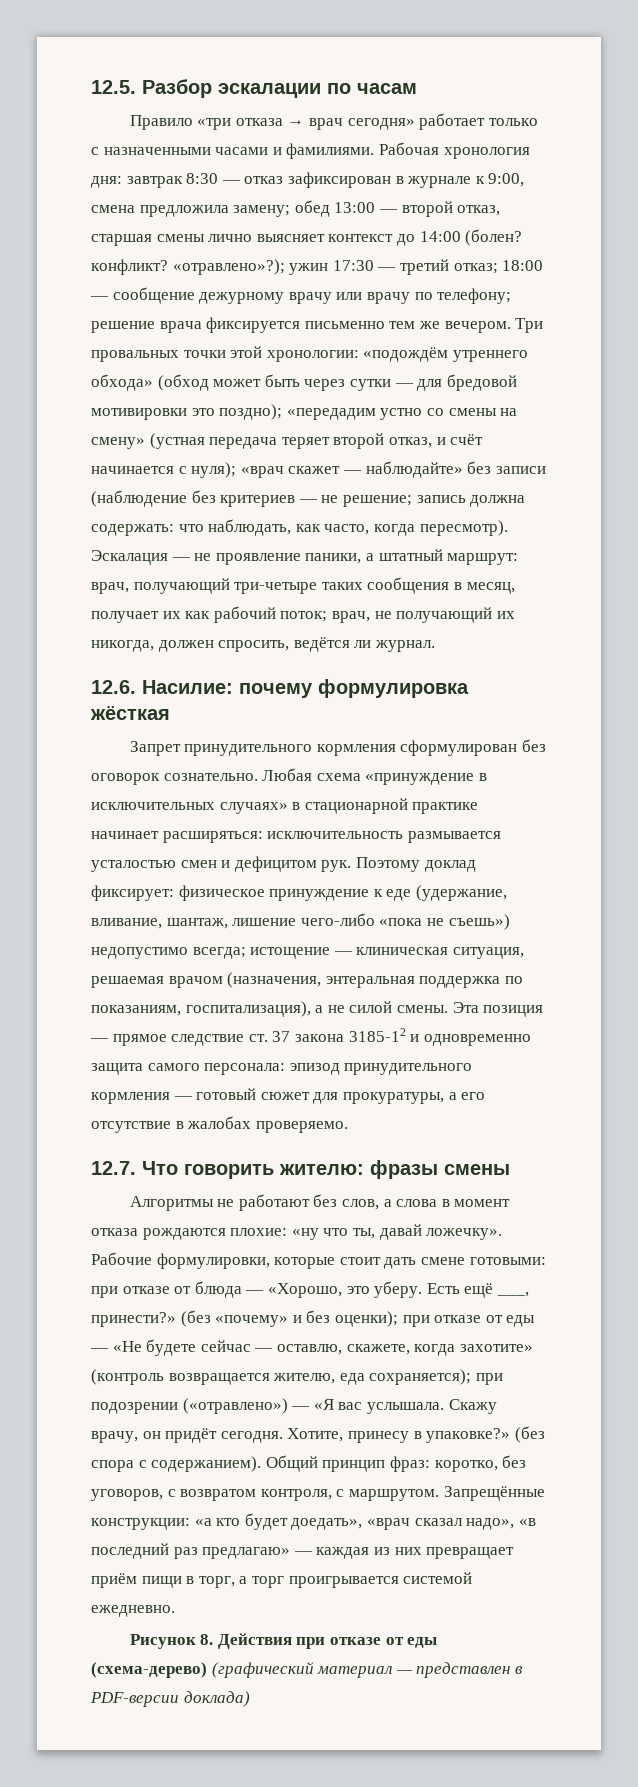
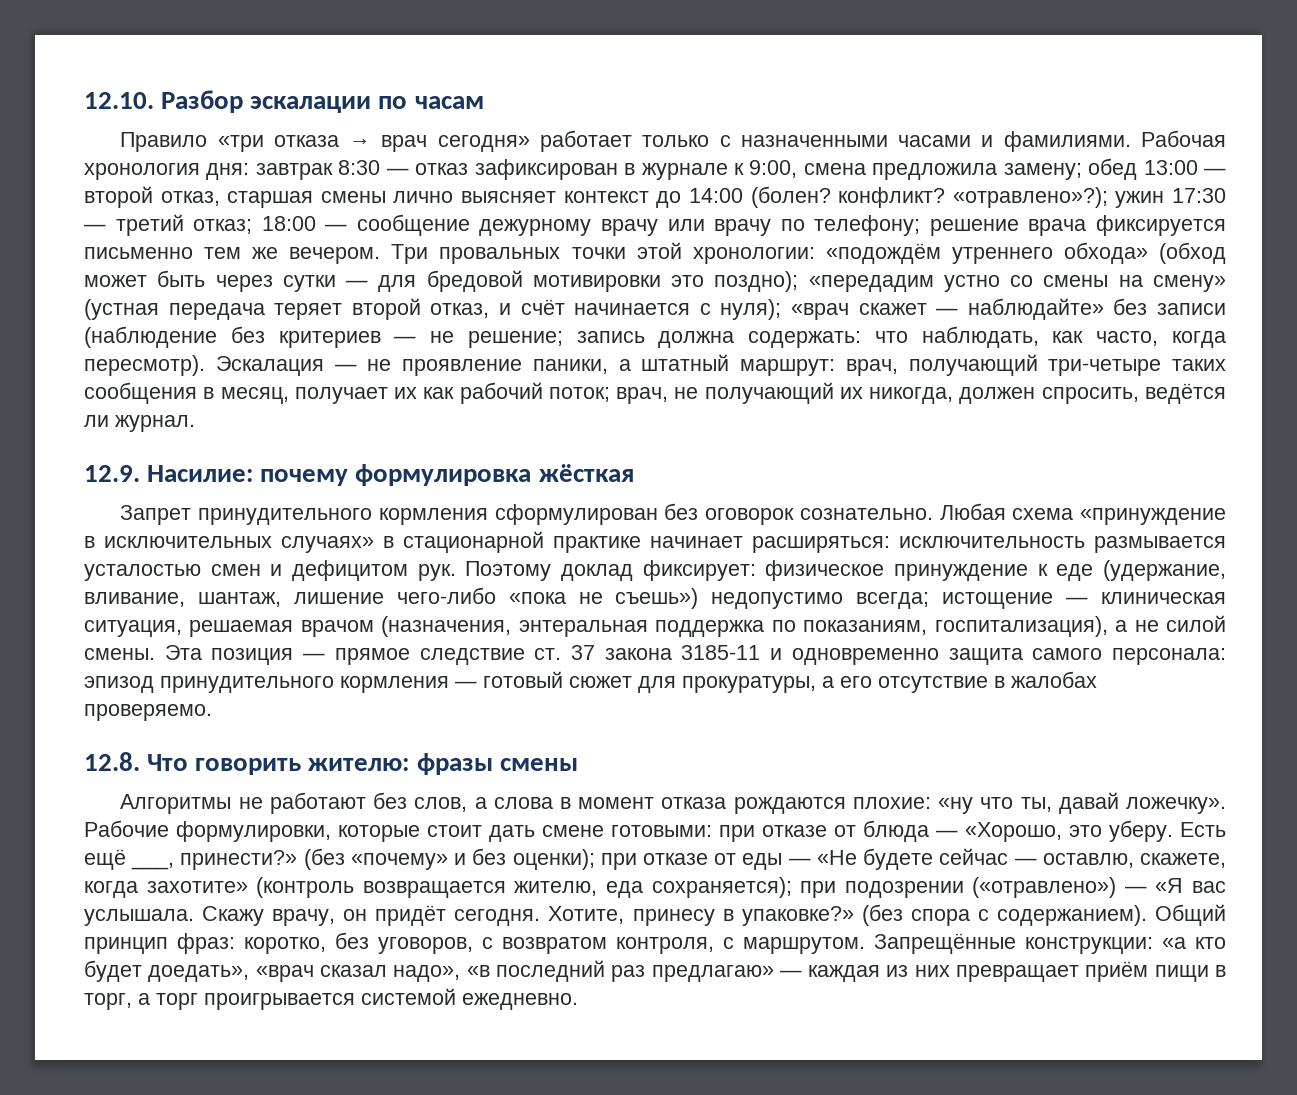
[91,80,136,94] 12.5. -> [84,92,154,109] 12.10.
[91,680,136,694] 12.6. -> [84,465,140,482] 12.9.
[348,1028,406,1042] 3185-12 -> [681,645,761,660] 3185-11
[91,1161,136,1175] 12.7. -> [84,752,140,771] 12.8.
[129,1633,438,1649] [91,1662,523,1678] [90,1691,250,1707] // Рисунок 8. Действия при отказе от еды (схема-дерево) (графический материал — представлен в PDF-версии доклада) -> (578, 1001) none

